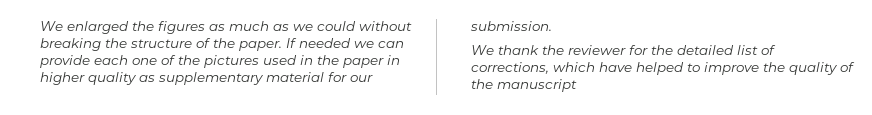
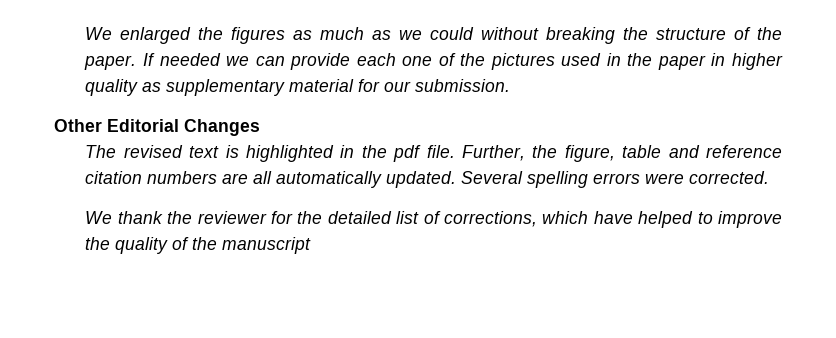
(553, 26) none -> [54,119,260,136] [85,145,783,162] [85,171,770,188] // Other Editorial Changes // The revised text is highlighted in the pdf file. Further, the figure, table and reference citation numbers are all automatically updated. Several spelling errors were corrected.

